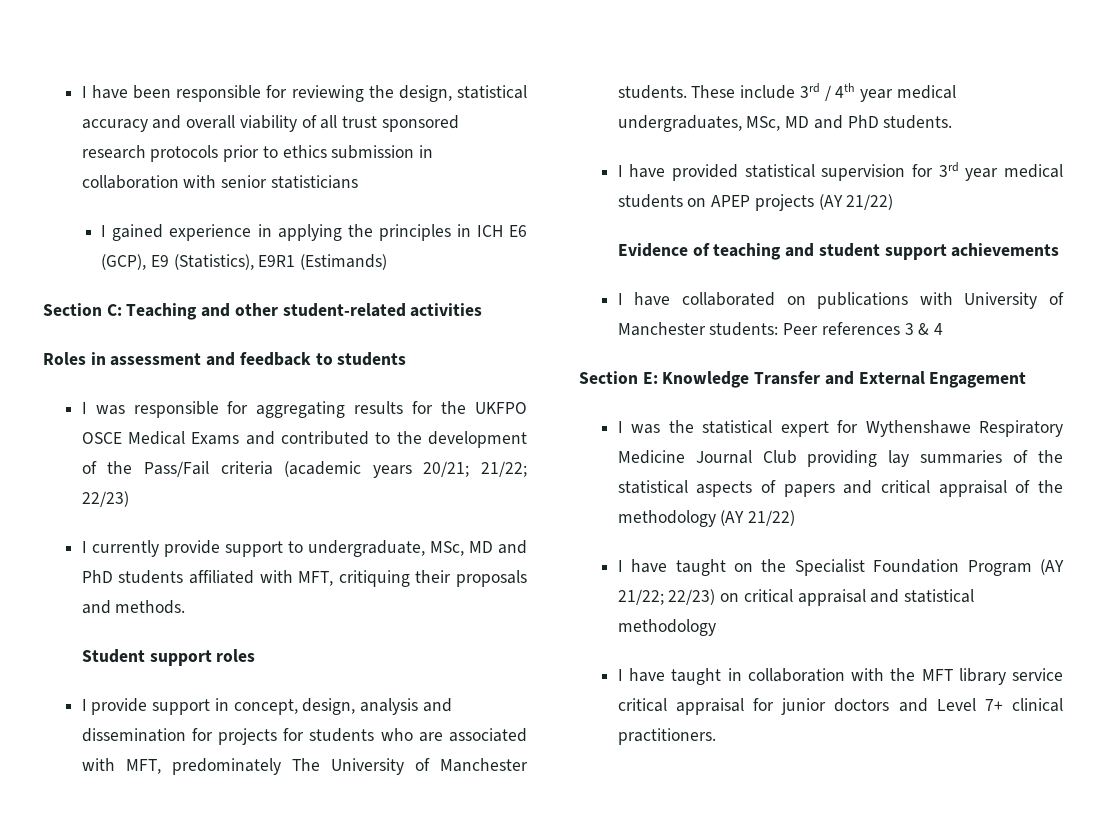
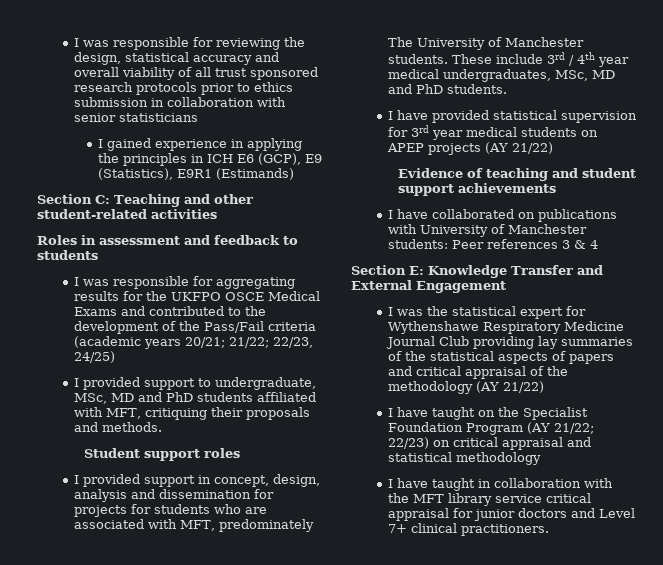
[81,85,172,99] I have been -> [74,38,110,47] I was
[81,491,129,507] [81,540,220,557] 22/23) // I currently provide -> [273,337,314,348] [74,351,116,363] [74,377,141,390] 22/23, 24/25) // I provided
[91,698,148,715] provide -> [83,474,141,487] provided

